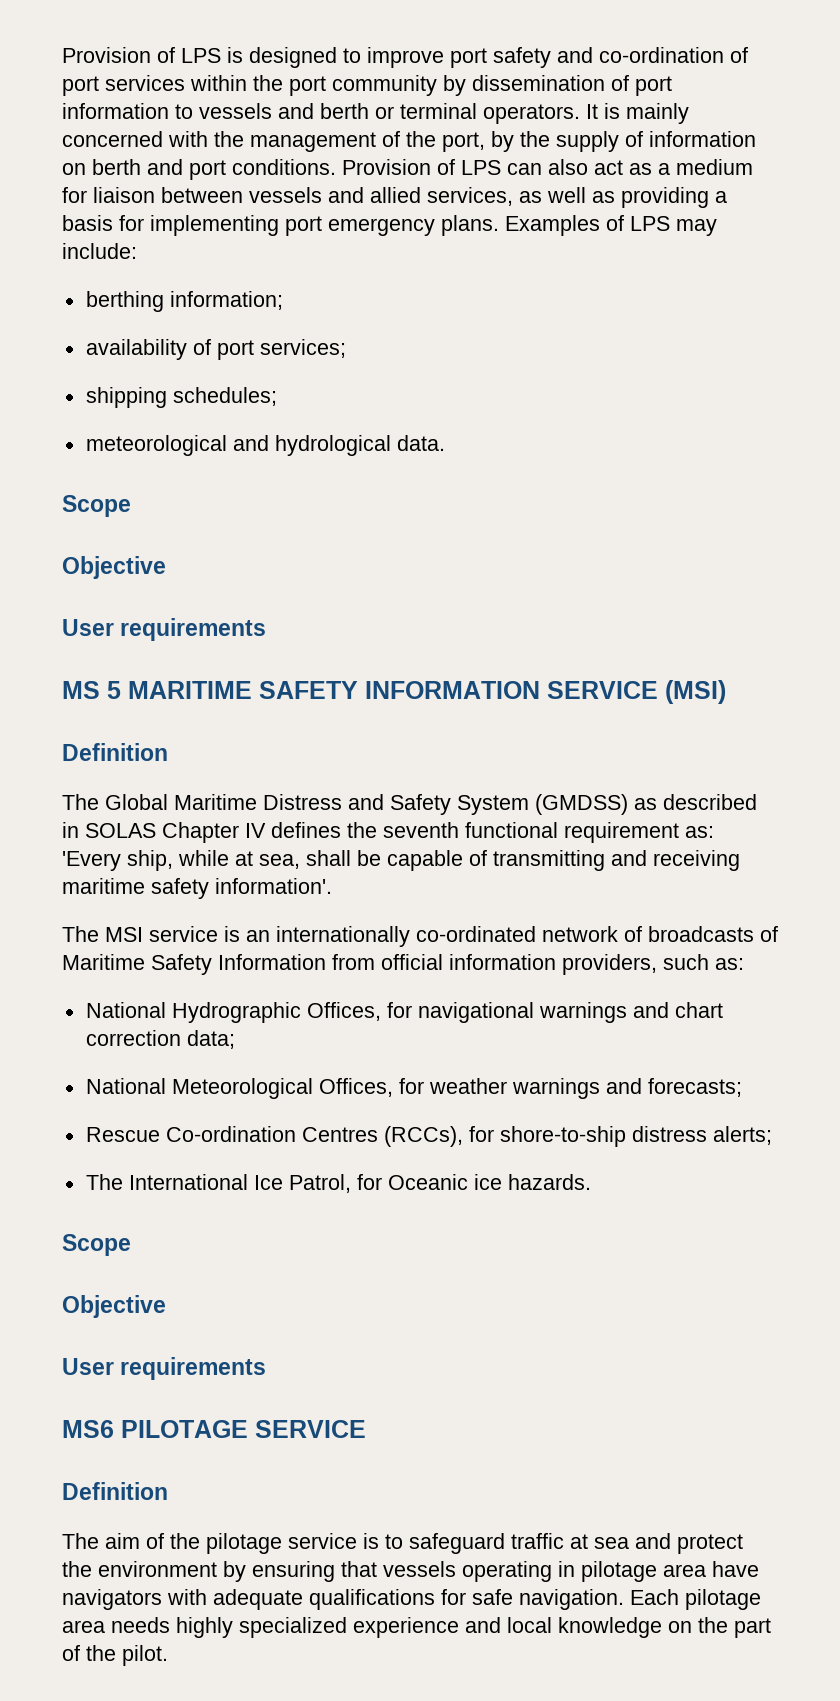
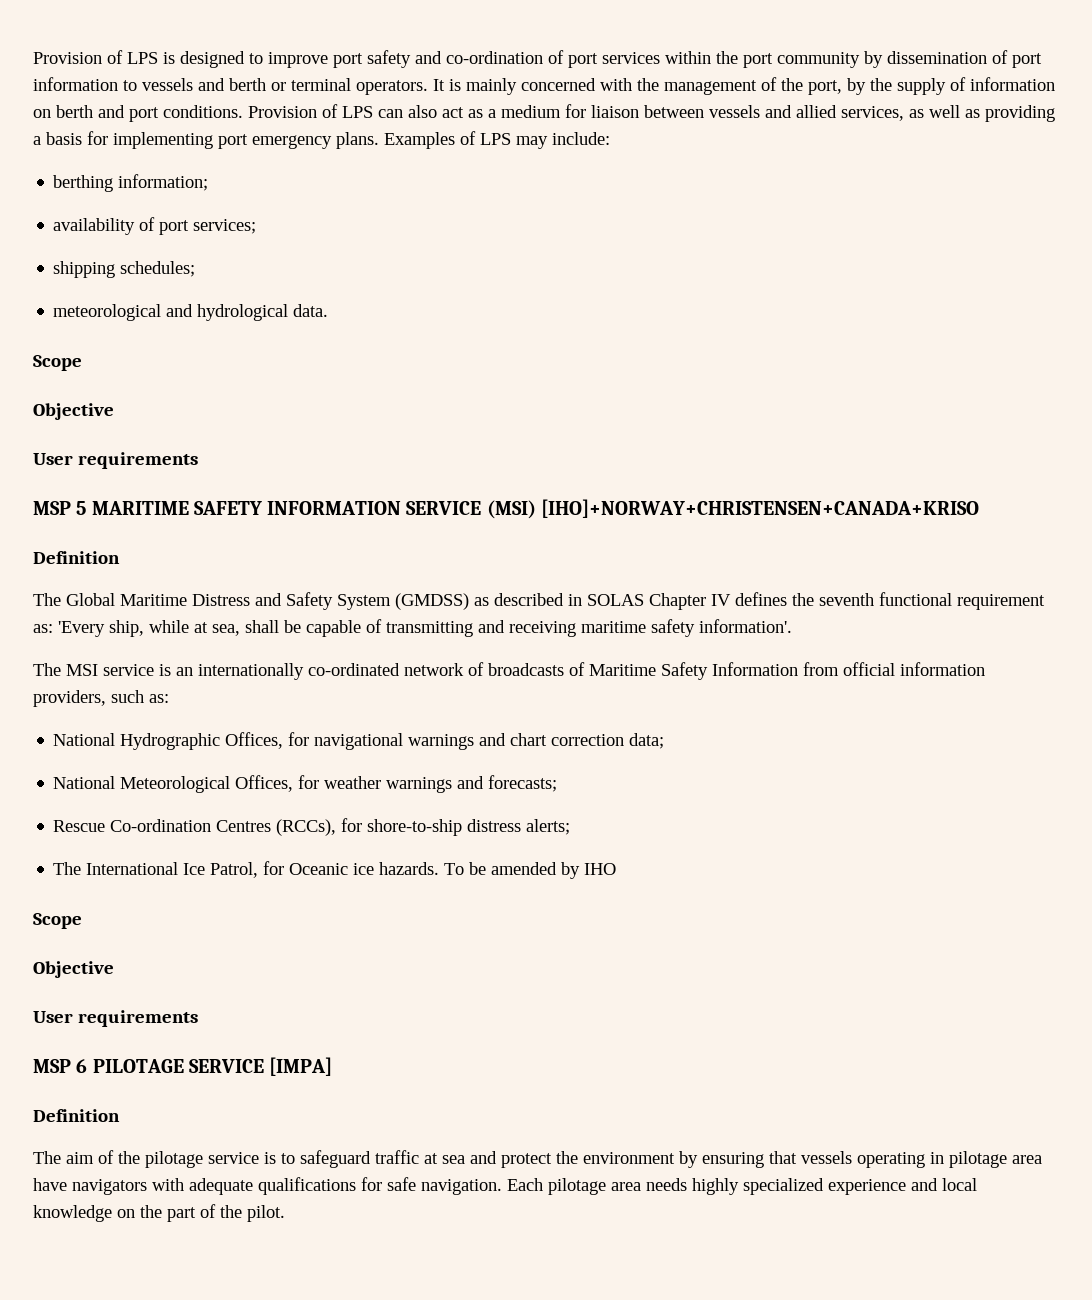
[62,681,100,699] MS -> [33,501,71,515] MSP
(726, 692) none -> [540,499,979,518] [IHO]+NORWAY+CHRISTENSEN+CANADA+KRISO
[62,1234,131,1256] [62,1295,166,1318] [62,1357,267,1380] [62,1420,114,1438] // Scope // Objective // User requirements // MS6 -> [444,862,617,879] [33,913,82,929] [33,961,114,978] [33,1010,198,1027] [33,1059,88,1073] To be amended by IHO // Scope // Objective // User requirements // MSP 6
(366, 1429) none -> [269,1057,333,1076] [IMPA]

